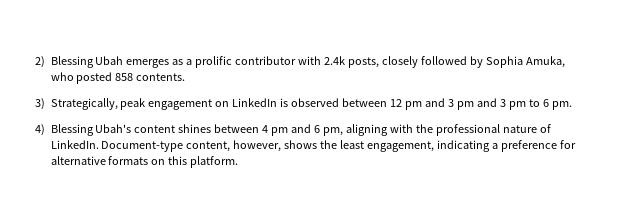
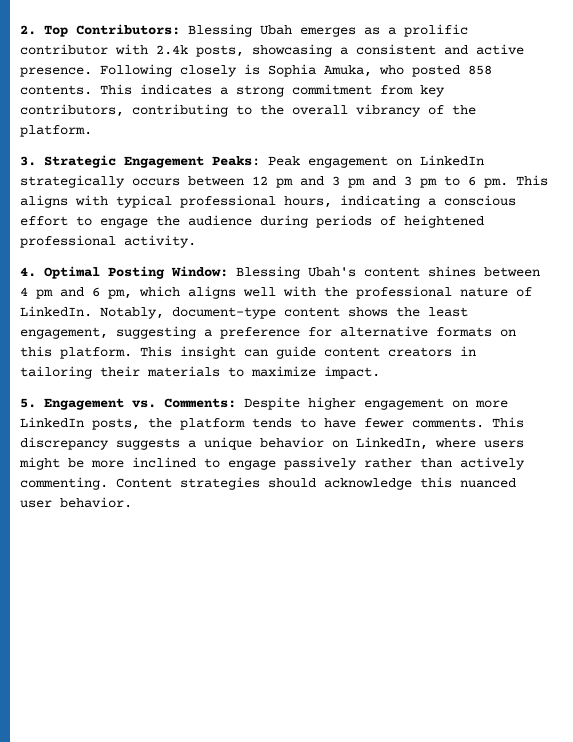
[35,56,45,68] 2) -> [20,24,180,37] 2. Top Contributors:
[382,56,484,68] closely followed by -> [252,44,524,57] [20,64,260,77] showcasing a consistent and active presence. Following closely is
[35,98,146,110] // 3) Strategically, peak -> [100,84,445,97] [20,104,476,117] [20,125,92,137] [20,155,300,168] This indicates a strong commitment from key contributors, contributing to the overall vibrancy of the platform. // 3. Strategic Engagement Peaks: Peak
[280,98,340,107] is observed -> [20,175,180,188] strategically occurs
[35,124,45,136] // 4) -> [516,175,548,186] [20,195,516,208] [20,215,484,228] [20,235,196,248] [20,266,228,279] This aligns with typical professional hours, indicating a conscious effort to engage the audience during periods of heightened professional activity. // 4. Optimal Posting Window:
[346,124,389,136] aligning -> [139,286,276,299] which aligns well
[101,140,282,152] Document-type content, however, -> [100,307,340,319] Notably, document-type content
[437,140,491,152] indicating -> [116,326,196,339] suggesting
(239, 162) none -> [140,346,476,359] [20,366,380,379] [20,397,508,410] [20,417,524,430] [20,437,524,450] [19,457,525,470] [20,477,516,490] [20,497,132,508] This insight can guide content creators in tailoring their materials to maximize impact. // 5. Engagement vs. Comments: Despite higher engagement on more LinkedIn posts, the platform tends to have fewer comments. This discrepancy suggests a unique behavior on LinkedIn, where users might be more inclined to engage passively rather than actively commenting. Content strategies should acknowledge this nuanced user behavior.

